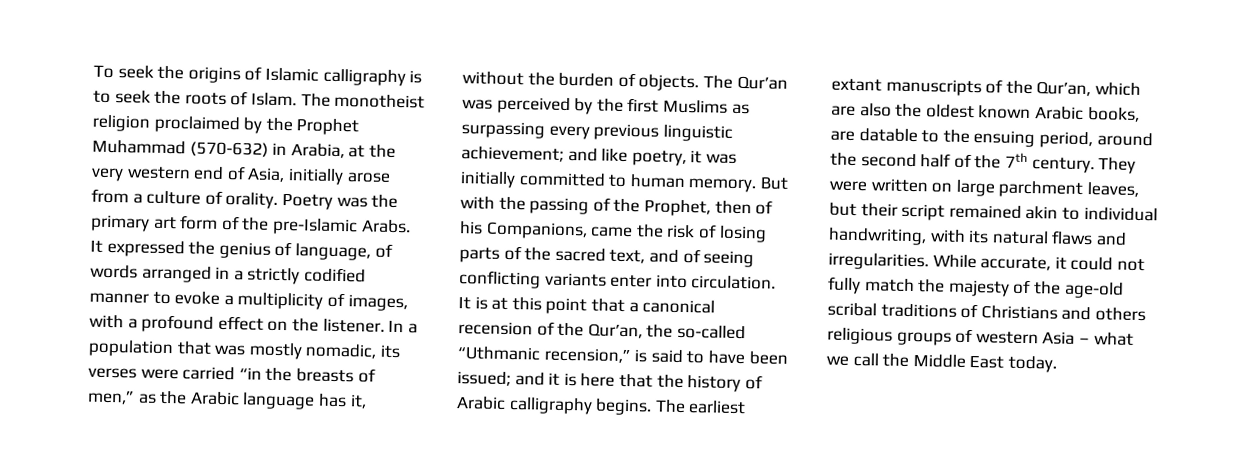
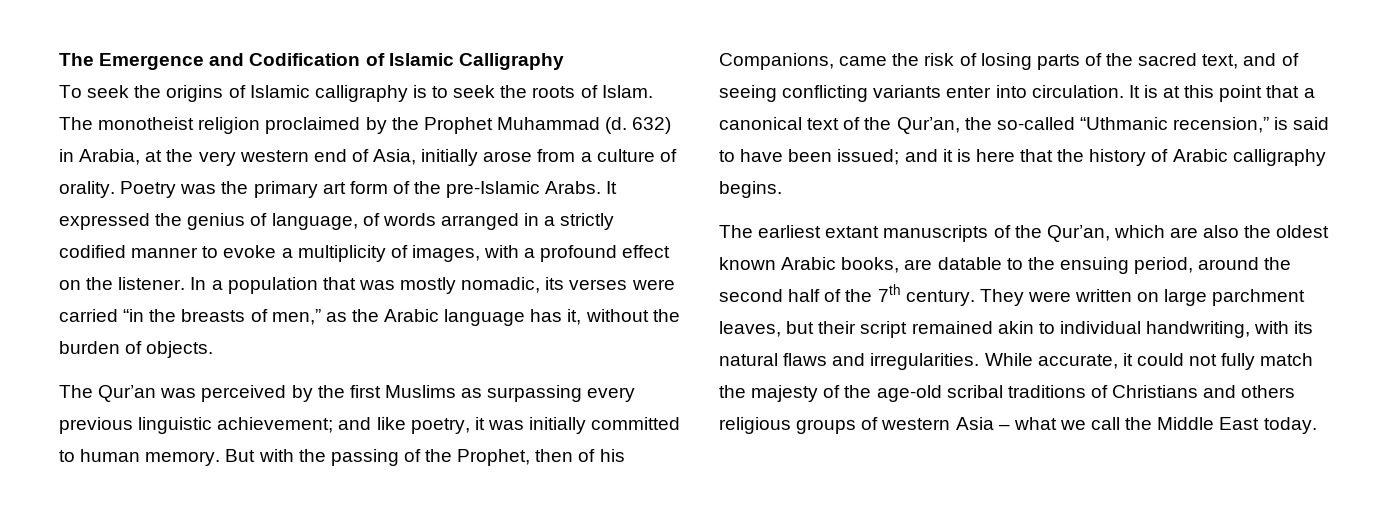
(93, 71) none -> [59,53,564,70] The Emergence and Codification of Islamic Calligraphy //
[189,141,269,158] (570-632) -> [605,117,672,134] (d. 632)
(700, 83) none -> (214, 349) //
[458,321,533,336] recension -> [807,118,840,130] text
(653, 407) none -> (782, 189) //

